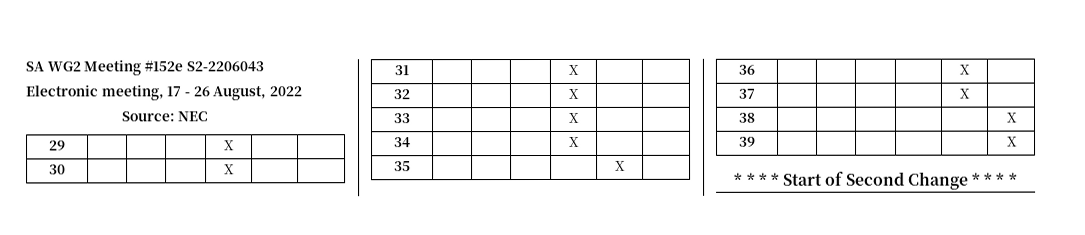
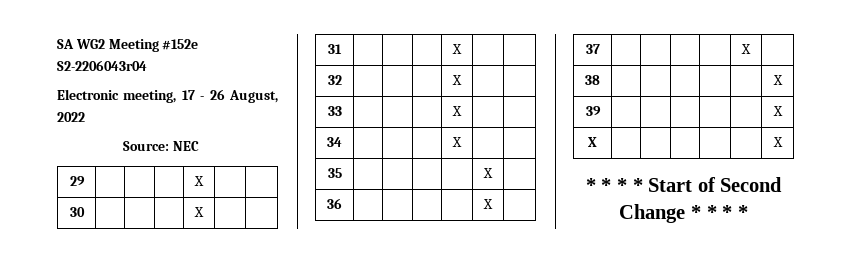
[185,61,264,72] S2-2206043 -> [57,60,147,71] S2-2206043r04
(1018, 141) none -> [588,137,597,147] [772,137,783,147] // X | | | | | | X

